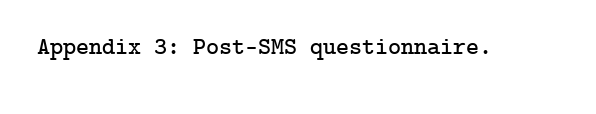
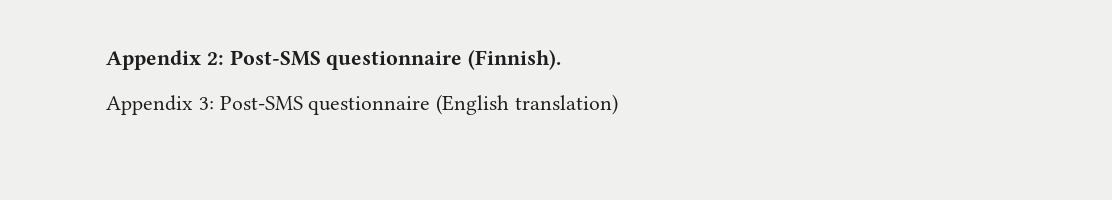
[37,39,492,60] Appendix 3: Post-SMS questionnaire. -> [106,49,562,70] [106,94,619,115] Appendix 2: Post-SMS questionnaire (Finnish). // Appendix 3: Post-SMS questionnaire (English translation)

